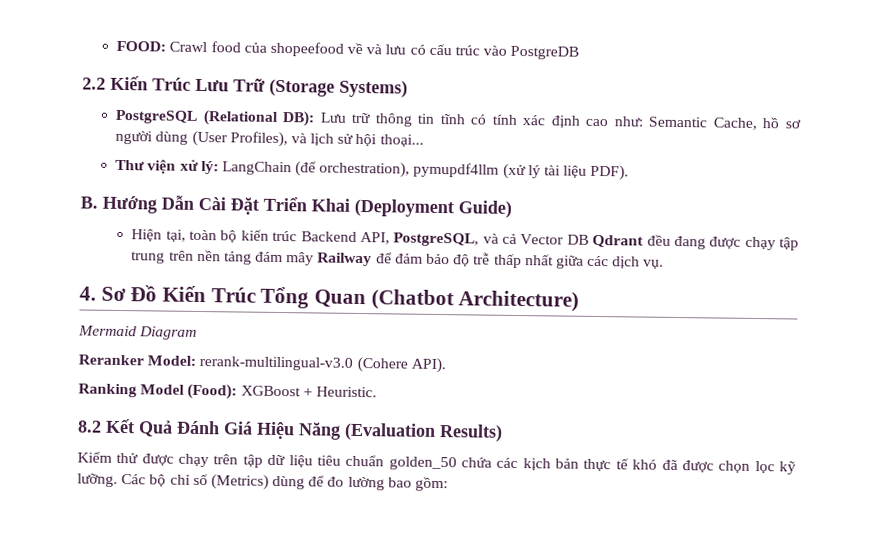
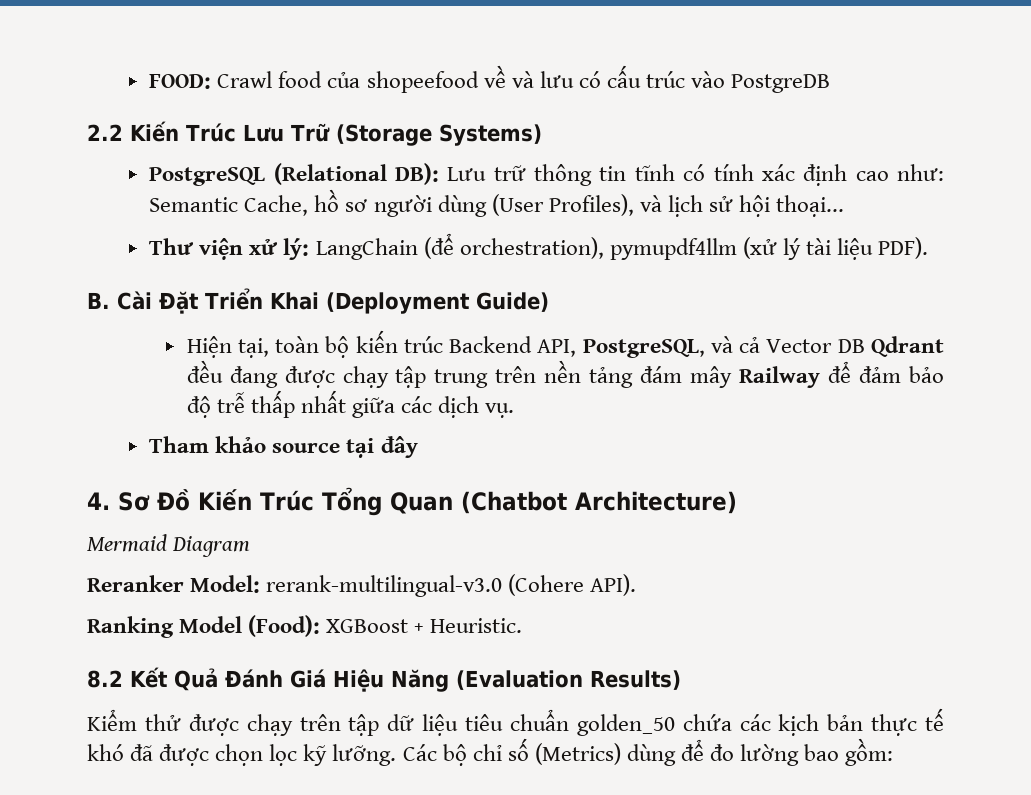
[102,194,194,214] Hướng Dẫn -> (110, 300) none
(665, 264) none -> [149,436,418,458] // Tham khảo source tại đây

